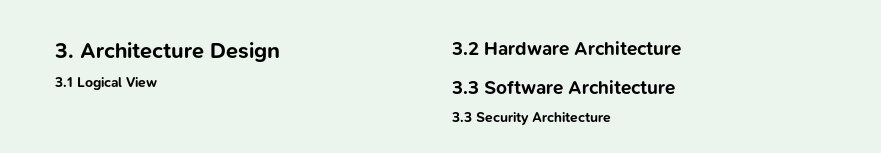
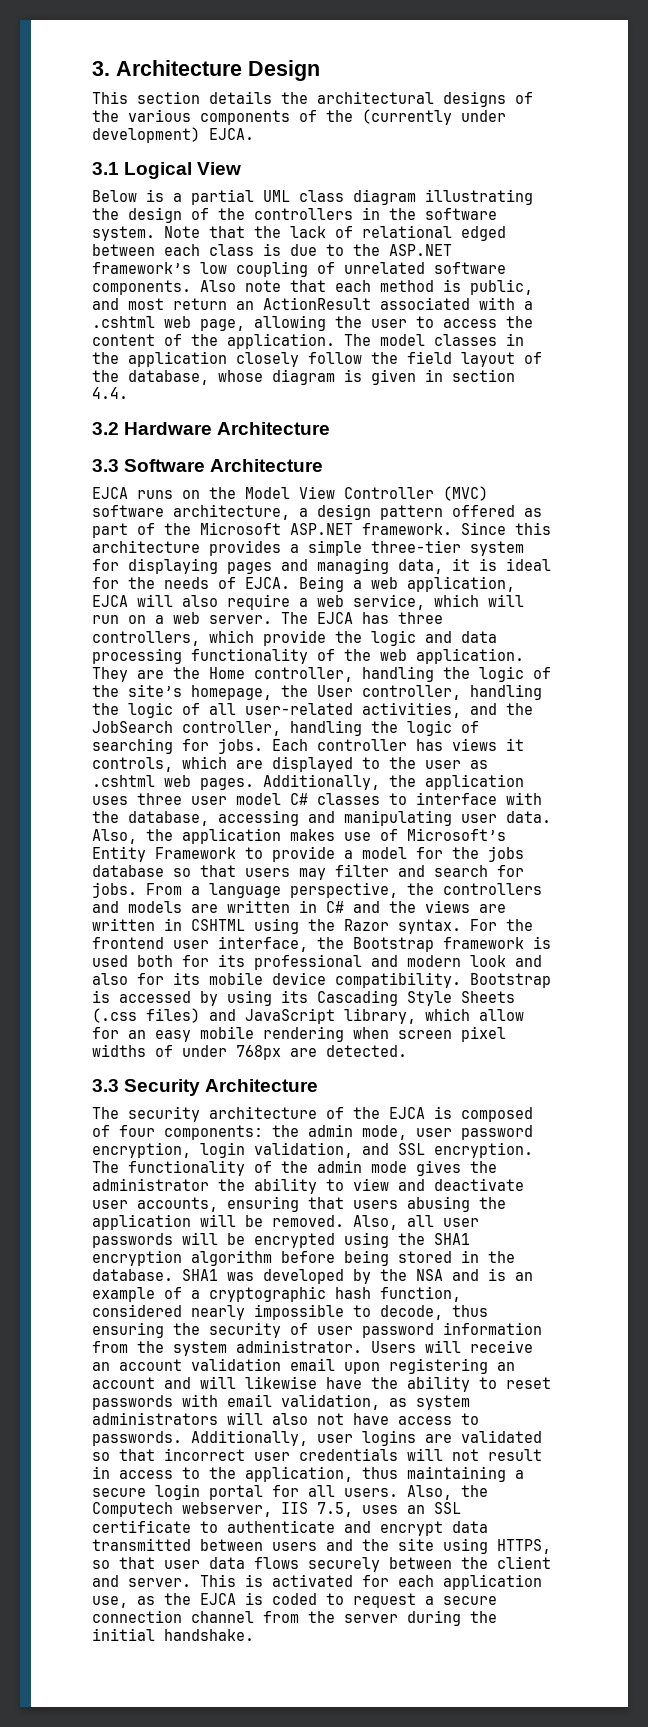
[54,77,157,90] 3.1 Logical View -> [92,91,533,107] [92,109,506,125] [92,127,254,143] [92,162,242,179] [92,189,533,205] [92,207,497,223] [92,225,506,241] [92,243,452,256] [92,261,506,277] [92,279,533,295] [92,297,533,310] [92,315,533,331] [92,333,524,349] [92,351,542,367] [92,369,515,385] [92,387,128,399] This section details the architectural designs of the various components of the (currently under development) EJCA. // 3.1 Logical View // Below is a partial UML class diagram illustrating the design of the controllers in the software system. Note that the lack of relational edged between each class is due to the ASP.NET framework’s low coupling of unrelated software components. Also note that each method is public, and most return an ActionResult associated with a .cshtml web page, allowing the user to access the content of the application. The model classes in the application closely follow the field layout of the database, whose diagram is given in section 4.4.
[451,112,611,125] 3.3 Security Architecture -> [92,486,488,501] [92,504,542,520] [92,522,551,538] [92,540,524,556] [92,558,551,574] [92,576,515,592] [92,594,524,610] [92,612,443,624] [92,630,497,646] [92,648,524,664] [92,666,551,682] [92,684,542,700] [92,702,533,718] [92,720,479,736] [92,738,524,754] [92,756,488,772] [92,774,524,790] [92,792,542,805] [92,810,551,826] [92,828,506,844] [92,846,524,862] [92,864,524,880] [92,882,542,898] [92,900,506,913] [92,918,533,934] [92,936,551,952] [92,954,542,970] [92,972,551,988] [92,990,515,1006] [92,1008,524,1024] [92,1026,506,1042] [92,1044,407,1060] [92,1079,319,1096] [92,1106,533,1122] [92,1124,533,1140] [92,1142,533,1158] [92,1160,497,1176] [92,1178,524,1194] [92,1196,506,1212] [92,1214,479,1230] [92,1232,470,1248] [92,1250,515,1266] [92,1268,533,1284] [92,1286,461,1302] [92,1304,488,1320] [92,1322,542,1338] [92,1340,533,1356] [92,1358,515,1374] [92,1376,551,1392] [92,1394,470,1410] [92,1412,479,1425] [92,1430,542,1446] [92,1448,542,1461] [92,1466,524,1482] [92,1484,488,1500] [92,1502,461,1517] [92,1520,488,1536] [92,1538,551,1554] [92,1556,551,1572] [92,1574,542,1590] [92,1592,497,1608] [92,1610,497,1626] [92,1628,254,1641] EJCA runs on the Model View Controller (MVC) software architecture, a design pattern offered as part of the Microsoft ASP.NET framework. Since this architecture provides a simple three-tier system for displaying pages and managing data, it is ideal for the needs of EJCA. Being a web application, EJCA will also require a web service, which will run on a web server. The EJCA has three controllers, which provide the logic and data processing functionality of the web application. They are the Home controller, handling the logic of the site’s homepage, the User controller, handling the logic of all user-related activities, and the JobSearch controller, handling the logic of searching for jobs. Each controller has views it controls, which are displayed to the user as .cshtml web pages. Additionally, the application uses three user model C# classes to interface with the database, accessing and manipulating user data. Also, the application makes use of Microsoft’s Entity Framework to provide a model for the jobs database so that users may filter and search for jobs. From a language perspective, the controllers and models are written in C# and the views are written in CSHTML using the Razor syntax. For the frontend user interface, the Bootstrap framework is used both for its professional and modern look and also for its mobile device compatibility. Bootstrap is accessed by using its Cascading Style Sheets (.css files) and JavaScript library, which allow for an easy mobile rendering when screen pixel widths of under 768px are detected. // 3.3 Security Architecture // The security architecture of the EJCA is composed of four components: the admin mode, user password encryption, login validation, and SSL encryption. The functionality of the admin mode gives the administrator the ability to view and deactivate user accounts, ensuring that users abusing the application will be removed. Also, all user passwords will be encrypted using the SHA1 encryption algorithm before being stored in the database. SHA1 was developed by the NSA and is an example of a cryptographic hash function, considered nearly impossible to decode, thus ensuring the security of user password information from the system administrator. Users will receive an account validation email upon registering an account and will likewise have the ability to reset passwords with email validation, as system administrators will also not have access to passwords. Additionally, user logins are validated so that incorrect user credentials will not result in access to the application, thus maintaining a secure login portal for all users. Also, the Computech webserver, IIS 7.5, uses an SSL certificate to authenticate and encrypt data transmitted between users and the site using HTTPS, so that user data flows securely between the client and server. This is activated for each application use, as the EJCA is coded to request a secure connection channel from the server during the initial handshake.

